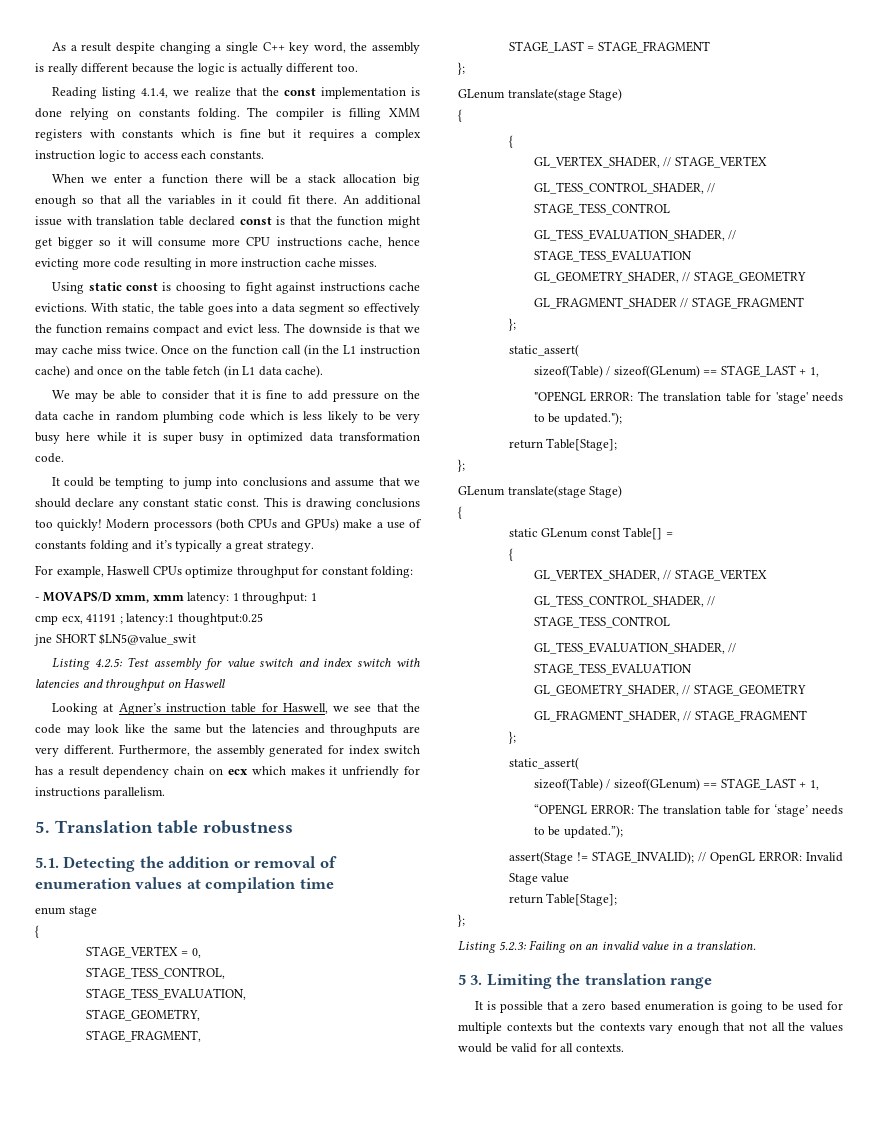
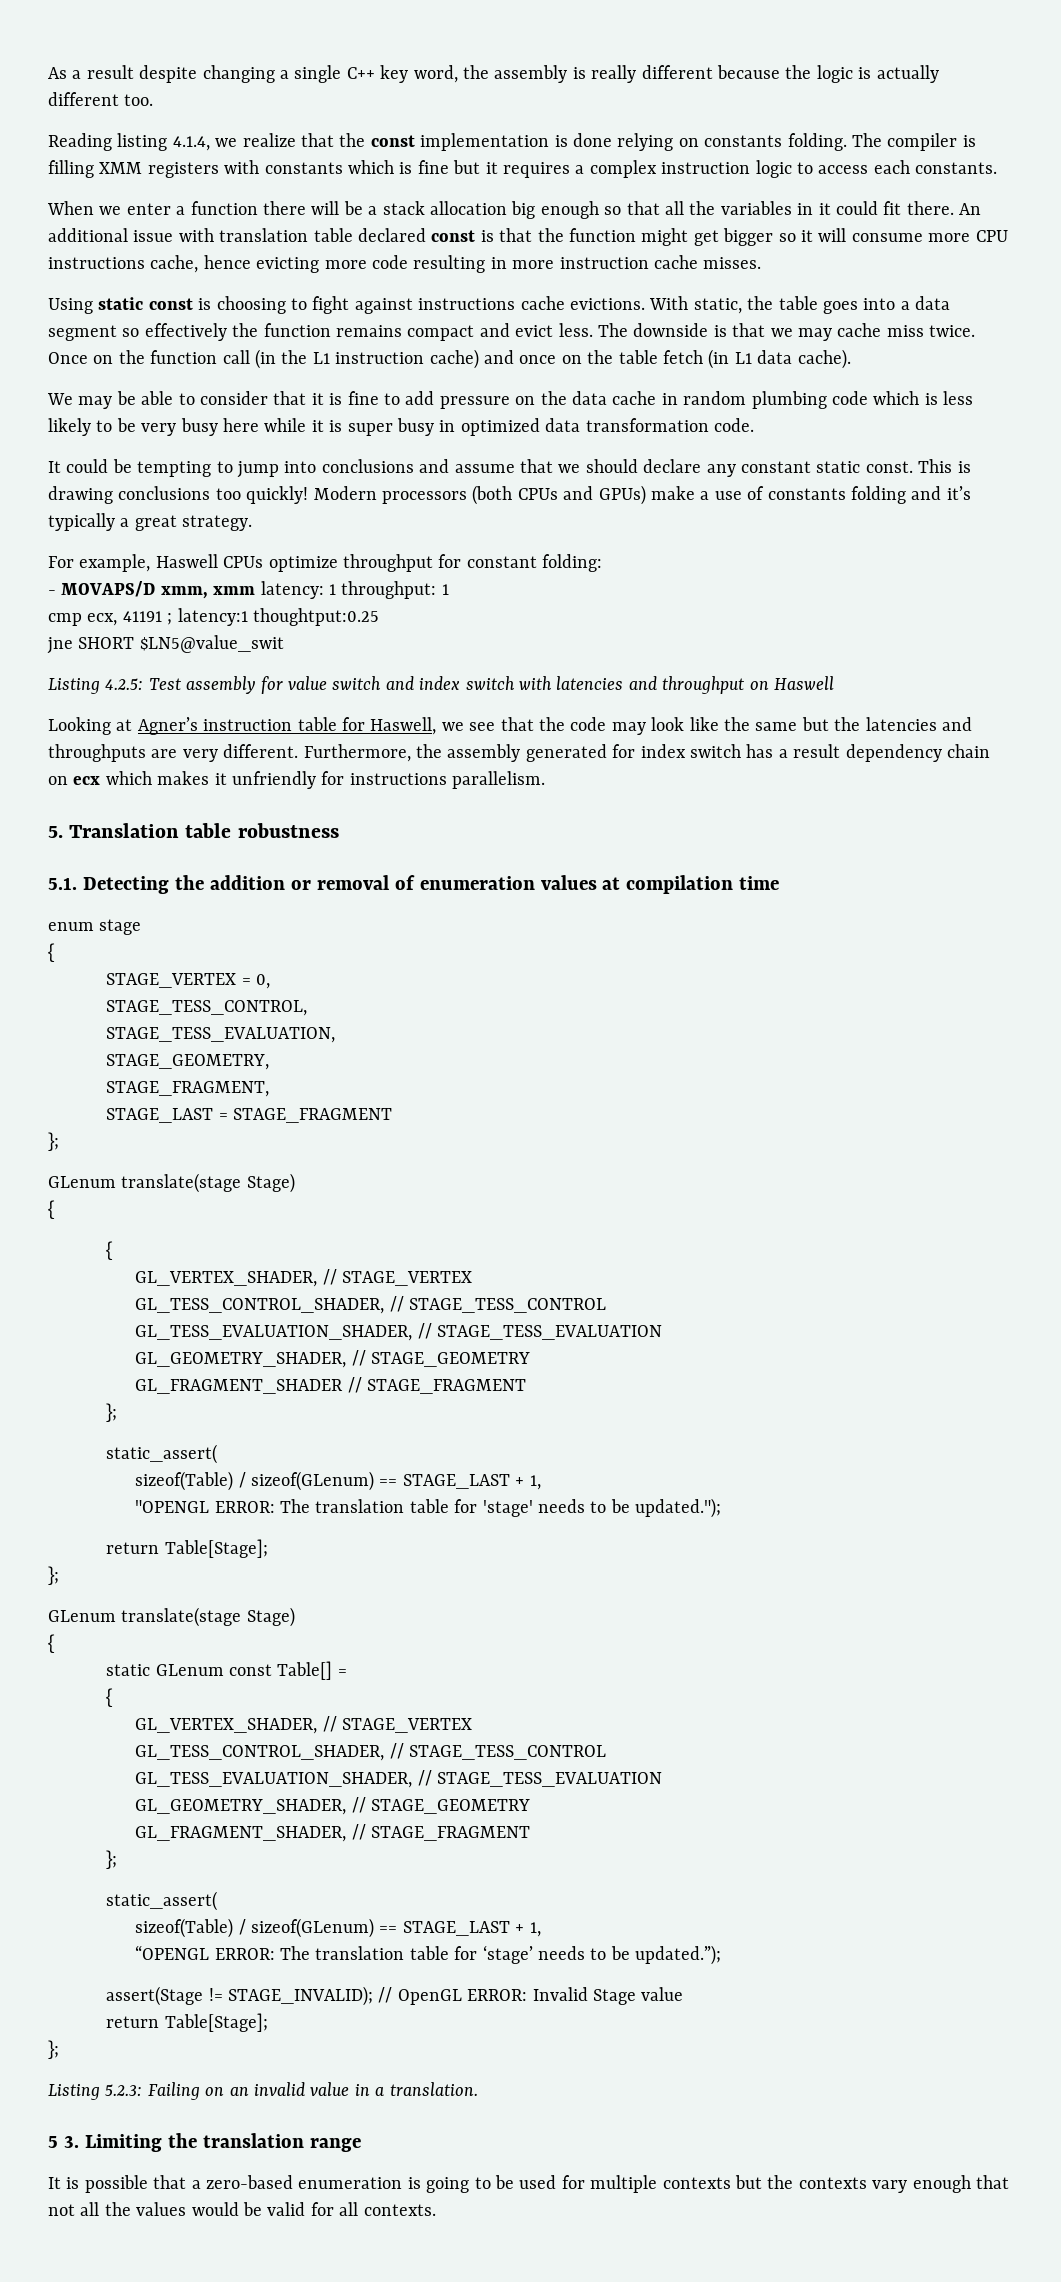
[582,1001,641,1011] zero based -> [206,2175,293,2189] zero-based

